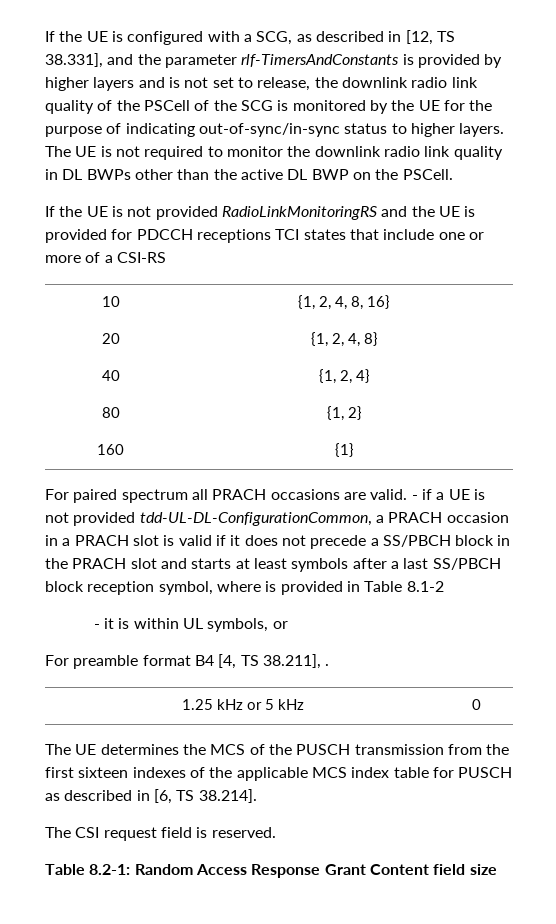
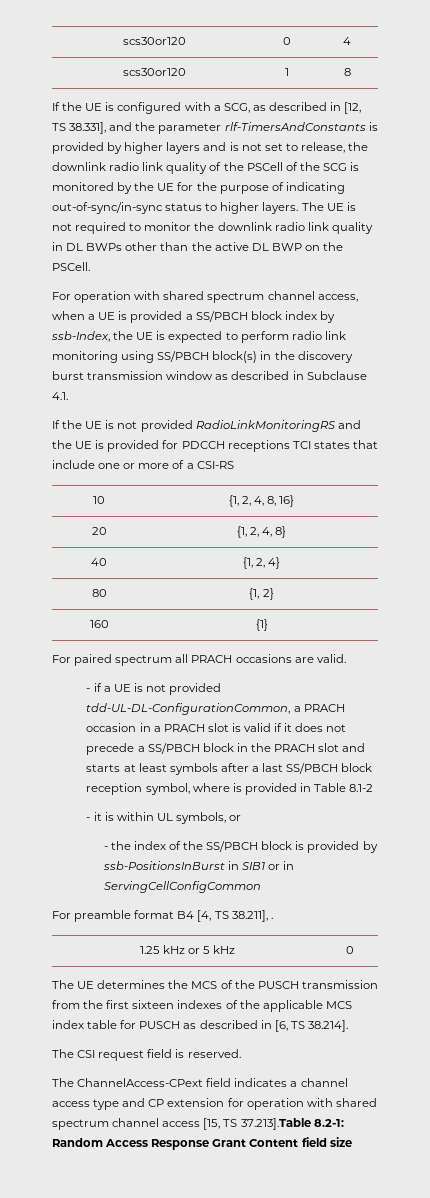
(45, 36) none -> [123,37,186,45] [282,37,291,45] [343,37,351,45] [123,68,186,76] [284,68,289,76] [343,68,351,76] scs30or120 | 0 | 4 // scs30or120 | 1 | 8 //
(453, 174) none -> [52,291,358,303] [52,311,335,323] [51,331,346,343] [52,351,353,363] [52,371,367,380] [52,392,68,400] // For operation with shared spectrum channel access, when a UE is provided a SS/PBCH block index by ssb-Index, the UE is expected to perform radio link monitoring using SS/PBCH block(s) in the discovery burst transmission window as described in Subclause 4.1.
(408, 494) none -> (346, 658) //
(288, 625) none -> [103,841,378,853] [102,861,295,870] [103,881,261,893] // - the index of the SS/PBCH block is provided by ssb-PositionsInBurst in SIB1 or in ServingCellConfigCommon
[45,864,85,875] Table -> [52,1078,348,1087] [52,1098,377,1110] [52,1118,311,1130] The ChannelAccess-CPext field indicates a channel access type and CP extension for operation with shared spectrum channel access [15, TS 37.213].Table

